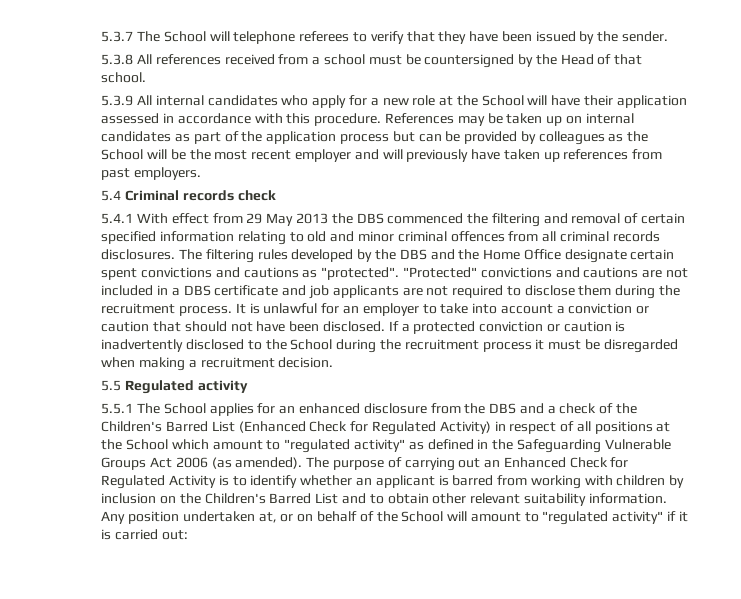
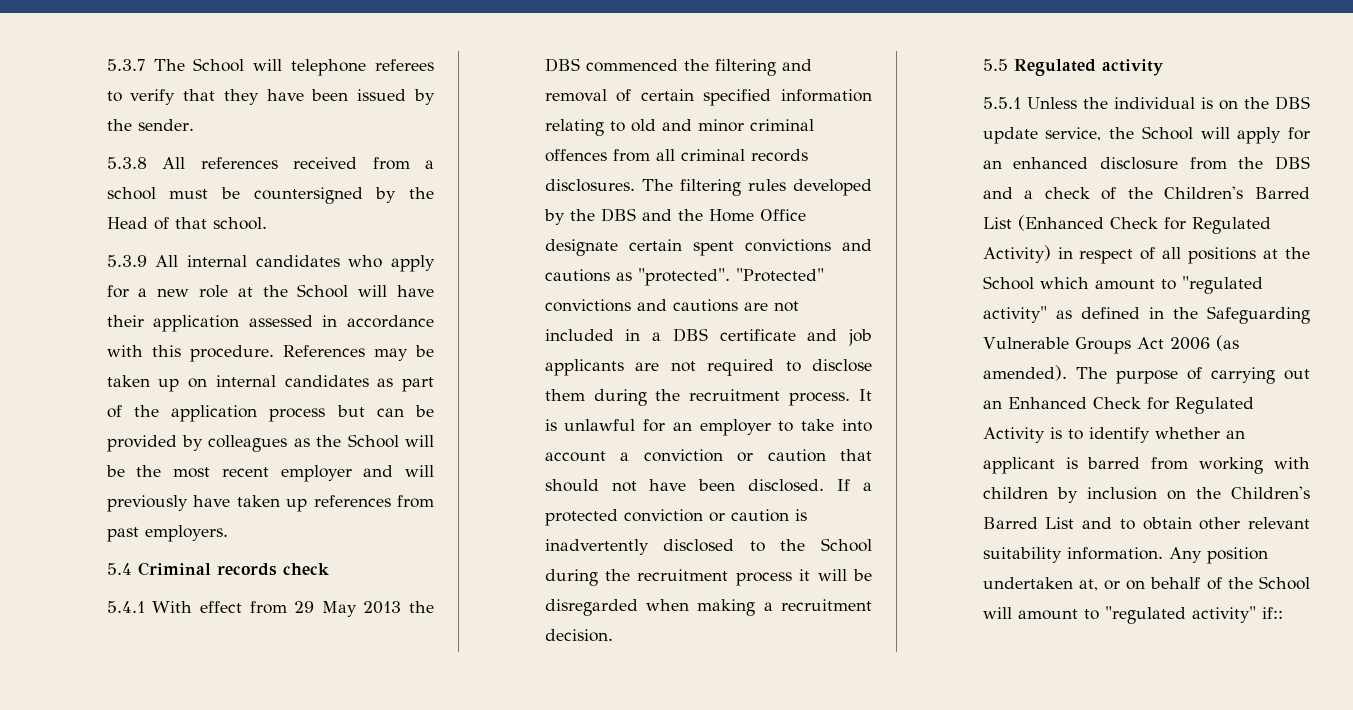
[548,340,582,350] must -> [817,569,847,581] will
[137,403,254,416] The School applies -> [1026,96,1310,110] [982,126,1282,144] Unless the individual is on the DBS update service, the School will apply
[667,511,688,522] [101,529,188,540] if it is carried out: -> [1261,607,1283,619] if::

